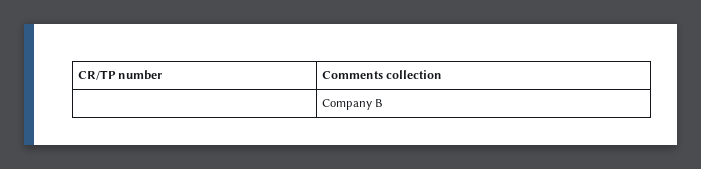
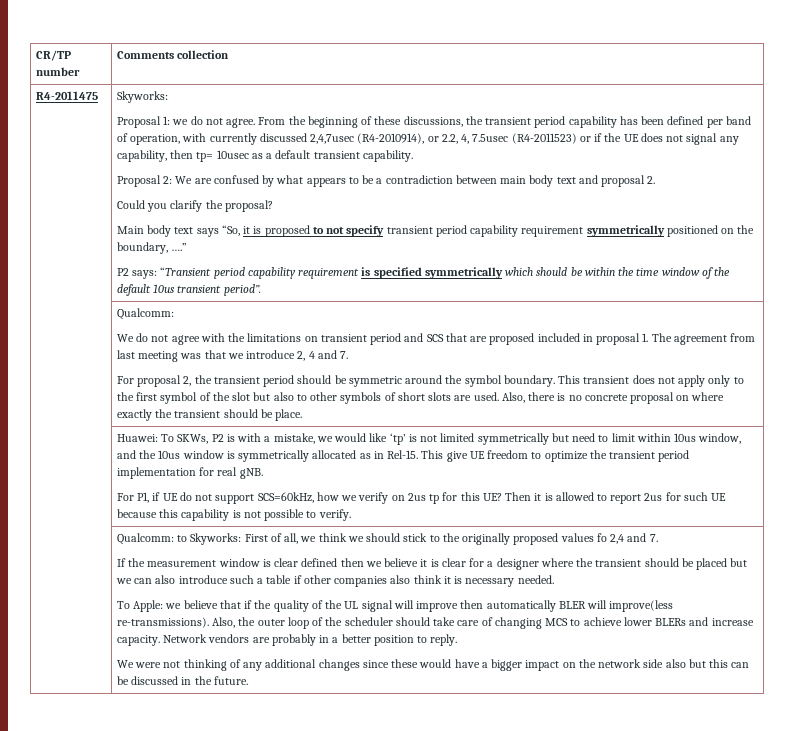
[321,99,384,110] | Company B -> [35,91,98,100] [116,91,168,103] [116,116,751,128] [116,133,739,145] [116,150,413,162] [116,175,656,187] [116,200,273,212] [116,225,755,237] [116,242,188,254] [116,267,731,279] [116,284,261,296] [116,308,174,320] [116,333,755,345] [116,350,349,362] [116,375,744,387] [116,392,725,404] [116,409,303,421] [116,433,742,445] [116,450,690,462] [116,467,263,479] [116,492,727,504] [116,509,351,521] [116,533,658,545] [116,558,748,570] [115,575,554,587] [116,600,674,612] [116,617,754,629] [116,634,458,646] [116,659,750,671] [116,676,248,685] R4-2011475 | Skyworks: // Proposal 1: we do not agree. From the beginning of these discussions, the transient period capability has been defined per band of operation, with currently discussed 2,4,7usec (R4-2010914), or 2.2, 4, 7.5usec (R4-2011523) or if the UE does not signal any capability, then tp= 10usec as a default transient capability. // Proposal 2: We are confused by what appears to be a contradiction between main body text and proposal 2. // Could you clarify the proposal? // Main body text says “So, it is proposed to not specify transient period capability requirement symmetrically positioned on the boundary, ….” // P2 says: “Transient period capability requirement is specified symmetrically which should be within the time window of the default 10us transient period”. // | Qualcomm: // We do not agree with the limitations on transient period and SCS that are proposed included in proposal 1. The agreement from last meeting was that we introduce 2, 4 and 7. // For proposal 2, the transient period should be symmetric around the symbol boundary. This transient does not apply only to the first symbol of the slot but also to other symbols of short slots are used. Also, there is no concrete proposal on where exactly the transient should be place. // | Huawei: To SKWs, P2 is with a mistake, we would like ‘tp’ is not limited symmetrically but need to limit within 10us window, and the 10us window is symmetrically allocated as in Rel-15. This give UE freedom to optimize the transient period implementation for real gNB. // For P1, if UE do not support SCS=60kHz, how we verify on 2us tp for this UE? Then it is allowed to report 2us for such UE because this capability is not possible to verify. // | Qualcomm: to Skyworks: First of all, we think we should stick to the originally proposed values fo 2,4 and 7. // If the measurement window is clear defined then we believe it is clear for a designer where the transient should be placed but we can also introduce such a table if other companies also think it is necessary needed. // To Apple: we believe that if the quality of the UL signal will improve then automatically BLER will improve(less re-transmissions). Also, the outer loop of the scheduler should take care of changing MCS to achieve lower BLERs and increase capacity. Network vendors are probably in a better position to reply. // We were not thinking of any additional changes since these would have a bigger impact on the network side also but this can be discussed in the future.

